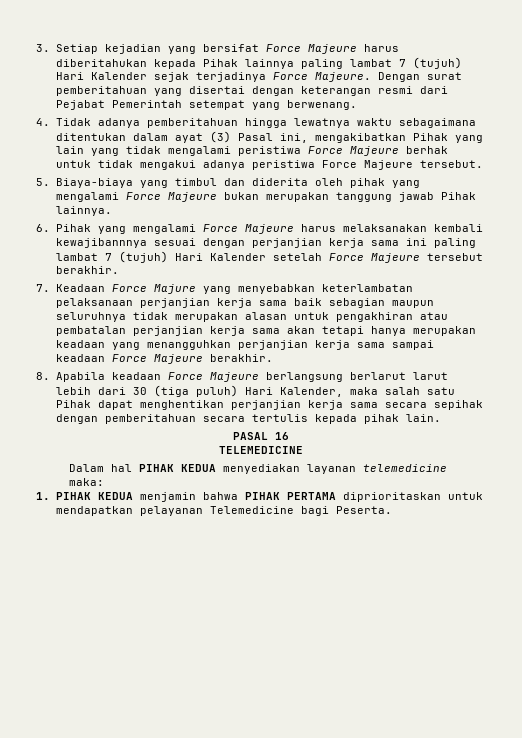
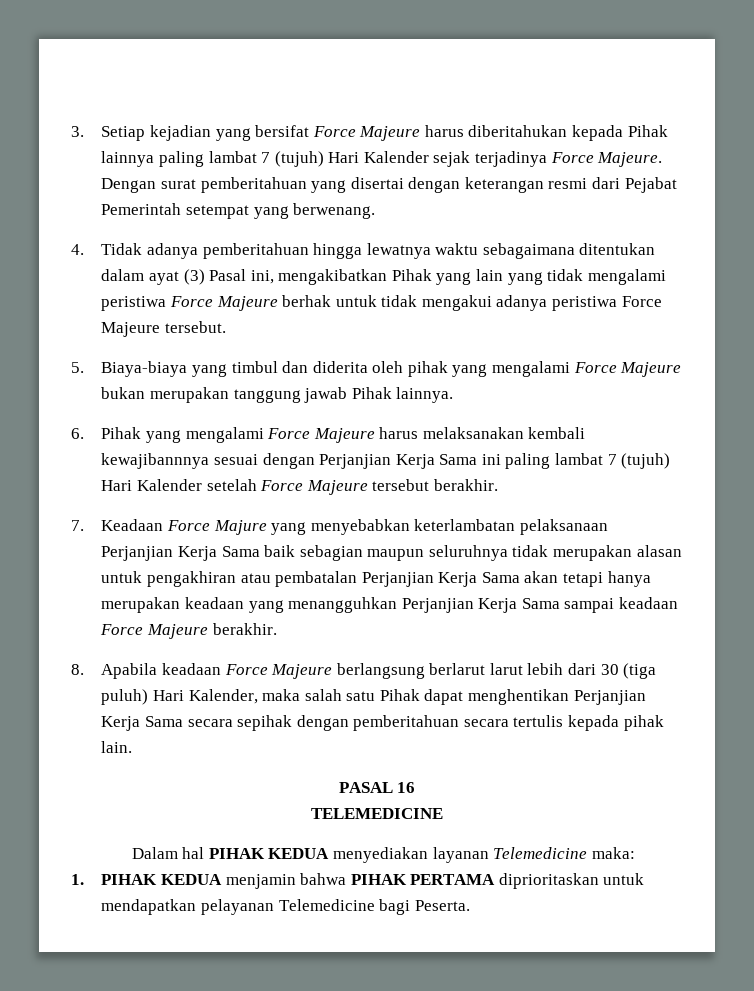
[251,238,399,248] perjanjian kerja sama -> [319,454,478,469] Perjanjian Kerja Sama
[139,298,287,308] perjanjian kerja sama -> [101,546,260,561] Perjanjian Kerja Sama
[132,326,280,336] perjanjian kerja sama -> [361,572,520,587] Perjanjian Kerja Sama
[237,340,385,350] perjanjian kerja sama -> [401,598,560,613] Perjanjian Kerja Sama
[230,400,378,410] perjanjian kerja sama -> [573,690,646,705] [101,716,183,731] Perjanjian Kerja Sama
[363,464,448,472] telemedicine -> [493,847,588,859] Telemedicine

